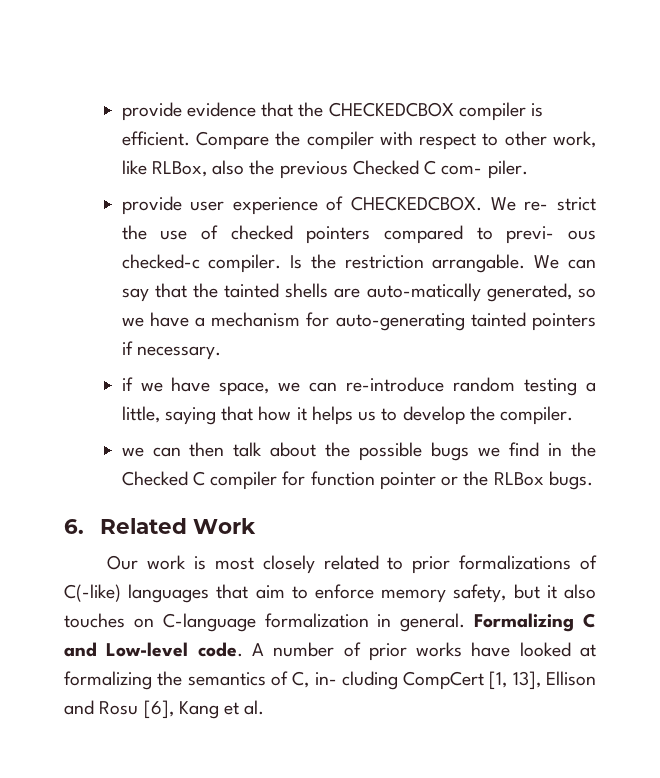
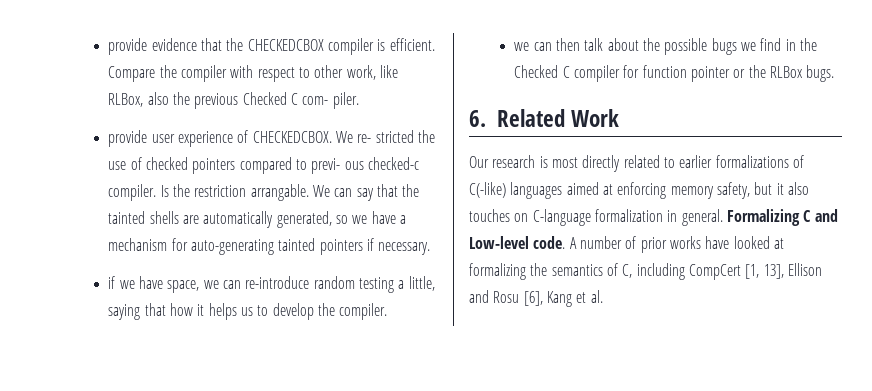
[557,197,597,211] strict -> [375,130,414,143] stricted
[366,283,481,302] auto-matically -> [203,211,274,228] automatically
[147,555,187,570] work -> [492,155,536,168] research
[262,555,315,574] closely -> [582,155,621,172] directly
[412,556,451,574] prior -> [679,155,713,168] earlier
[216,584,374,599] that aim to enforce -> [566,182,667,199] aimed at enforcing
[314,671,398,690] in- cluding -> [636,263,685,280] including

